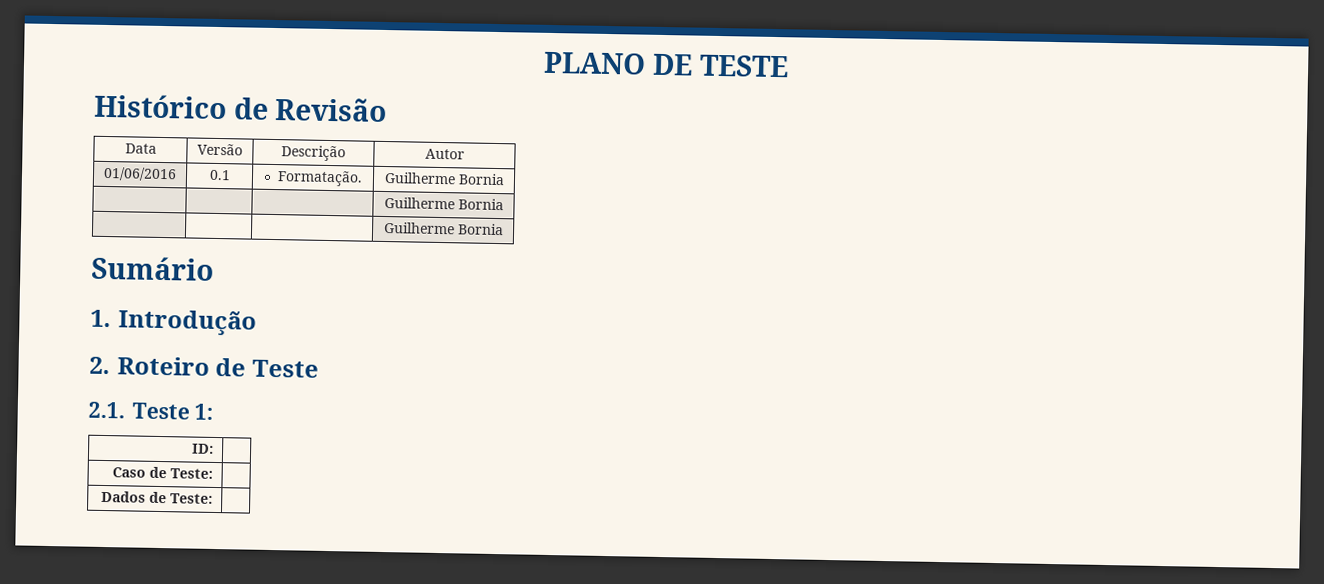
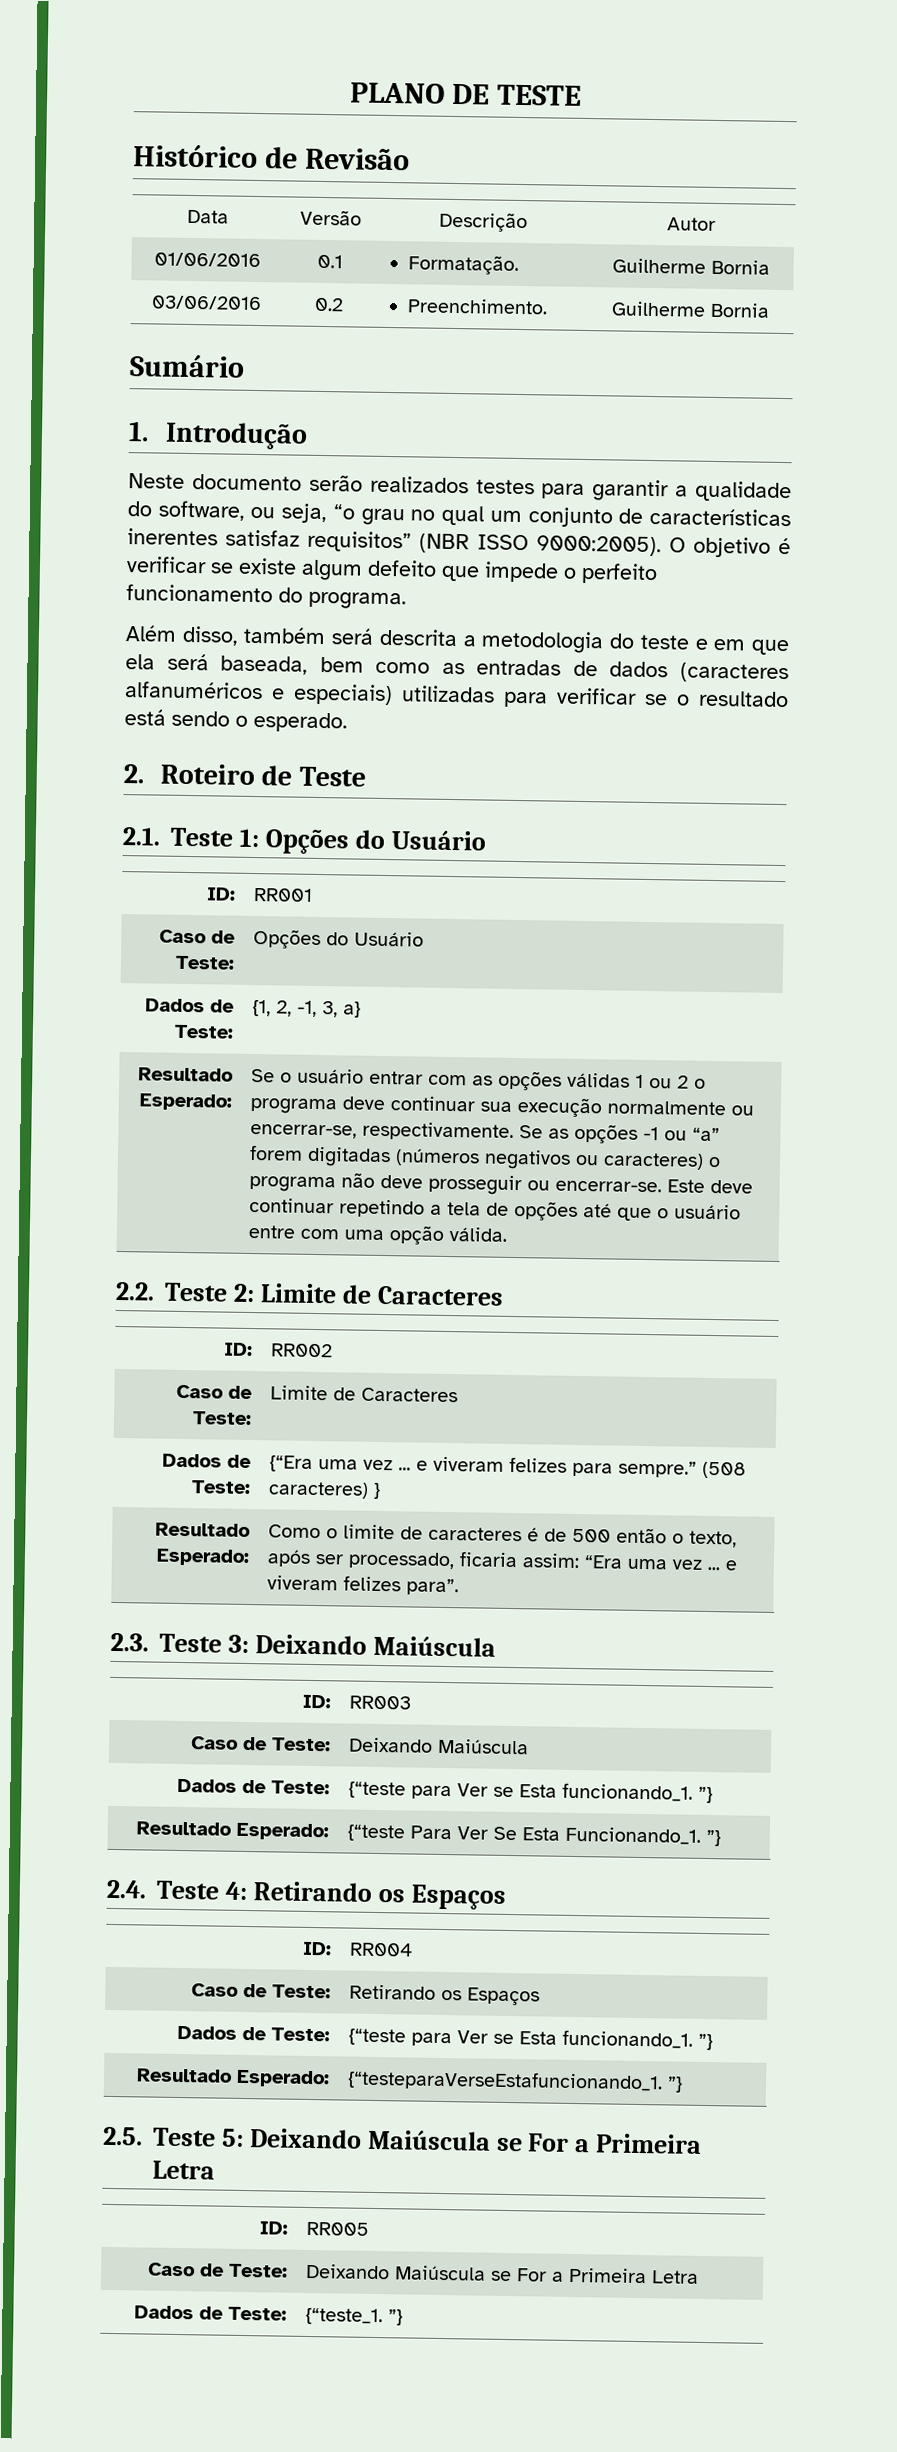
[383,196,504,211] | | | Guilherme Bornia // | | -> [151,295,262,311] [314,297,344,312] [407,298,549,315] 03/06/2016 | 0.2 | Preenchimento.
(257, 322) none -> [128,473,792,503] [127,500,792,528] [127,528,791,558] [126,556,658,585] [126,584,407,610] [125,625,790,656] [125,653,789,684] [124,681,789,708] [124,709,348,733] // Neste documento serão realizados testes para garantir a qualidade do software, ou seja, “o grau no qual um conjunto de características inerentes satisfaz requisitos” (NBR ISSO 9000:2005). O objetivo é verificar se existe algum defeito que impede o perfeito funcionamento do programa. // Além disso, também será descrita a metodologia do teste e em que ela será baseada, bem como as entradas de dados (caracteres alfanuméricos e especiais) utilizadas para verificar se o resultado está sendo o esperado.
[191,443,214,454] [111,466,213,479] [100,490,213,504] // ID: | // Caso de Teste: | // Dados de Teste: | -> [264,828,486,855] [205,887,236,901] [253,888,314,902] [158,929,235,944] [174,955,235,970] [253,929,425,950] [144,998,234,1013] [173,1024,234,1039] [252,999,362,1018] [137,1067,233,1082] [138,1093,232,1111] [251,1068,707,1091] [250,1096,755,1118] [250,1121,721,1144] [249,1144,722,1170] [249,1172,754,1196] [249,1197,742,1222] [248,1224,508,1245] [115,1281,504,1306] [223,1342,253,1357] [271,1343,334,1358] [175,1384,252,1400] [191,1411,252,1426] [270,1385,459,1403] [161,1453,251,1469] [190,1480,251,1495] [269,1455,747,1479] [268,1481,382,1500] [154,1522,250,1538] [155,1548,250,1567] [268,1524,738,1548] [267,1549,738,1571] [267,1575,460,1596] [110,1632,496,1657] [301,1694,331,1709] [349,1695,412,1710] [190,1736,331,1752] [349,1737,530,1755] [176,1778,330,1795] [348,1781,714,1804] [135,1821,329,1841] [347,1824,722,1847] [106,1879,506,1910] [301,1941,332,1956] [349,1942,414,1957] [190,1983,331,1999] [349,1984,541,2006] [176,2025,330,2042] [348,2028,714,2051] [135,2068,330,2088] [347,2069,684,2093] [103,2126,703,2154] [152,2160,215,2180] [258,2221,288,2235] [306,2221,370,2236] [147,2262,288,2278] [306,2263,700,2284] [133,2305,287,2321] [305,2307,404,2326] Opções do Usuário // ID: | RR001 // Caso de Teste: | Opções do Usuário // Dados de Teste: | {1, 2, -1, 3, a} // Resultado Esperado: | Se o usuário entrar com as opções válidas 1 ou 2 o programa deve continuar sua execução normalmente ou encerrar-se, respectivamente. Se as opções -1 ou “a” forem digitadas (números negativos ou caracteres) o programa não deve prosseguir ou encerrar-se. Este deve continuar repetindo a tela de opções até que o usuário entre com uma opção válida. // 2.2. Teste 2: Limite de Caracteres // ID: | RR002 // Caso de Teste: | Limite de Caracteres // Dados de Teste: | {“Era uma vez ... e viveram felizes para sempre.” (508 caracteres) } // Resultado Esperado: | Como o limite de caracteres é de 500 então o texto, após ser processado, ficaria assim: “Era uma vez ... e viveram felizes para”. // 2.3. Teste 3: Deixando Maiúscula // ID: | RR003 // Caso de Teste: | Deixando Maiúscula // Dados de Teste: | {“teste para Ver se Esta funcionando_1. ”} // Resultado Esperado: | {“teste Para Ver Se Esta Funcionando_1. ”} // 2.4. Teste 4: Retirando os Espaços // ID: | RR004 // Caso de Teste: | Retirando os Espaços // Dados de Teste: | {“teste para Ver se Esta funcionando_1. ”} // Resultado Esperado: | {“testeparaVerseEstafuncionando_1. ”} // 2.5. Teste 5: Deixando Maiúscula se For a Primeira Letra // ID: | RR005 // Caso de Teste: | Deixando Maiúscula se For a Primeira Letra // Dados de Teste: | {“teste_1. ”}

